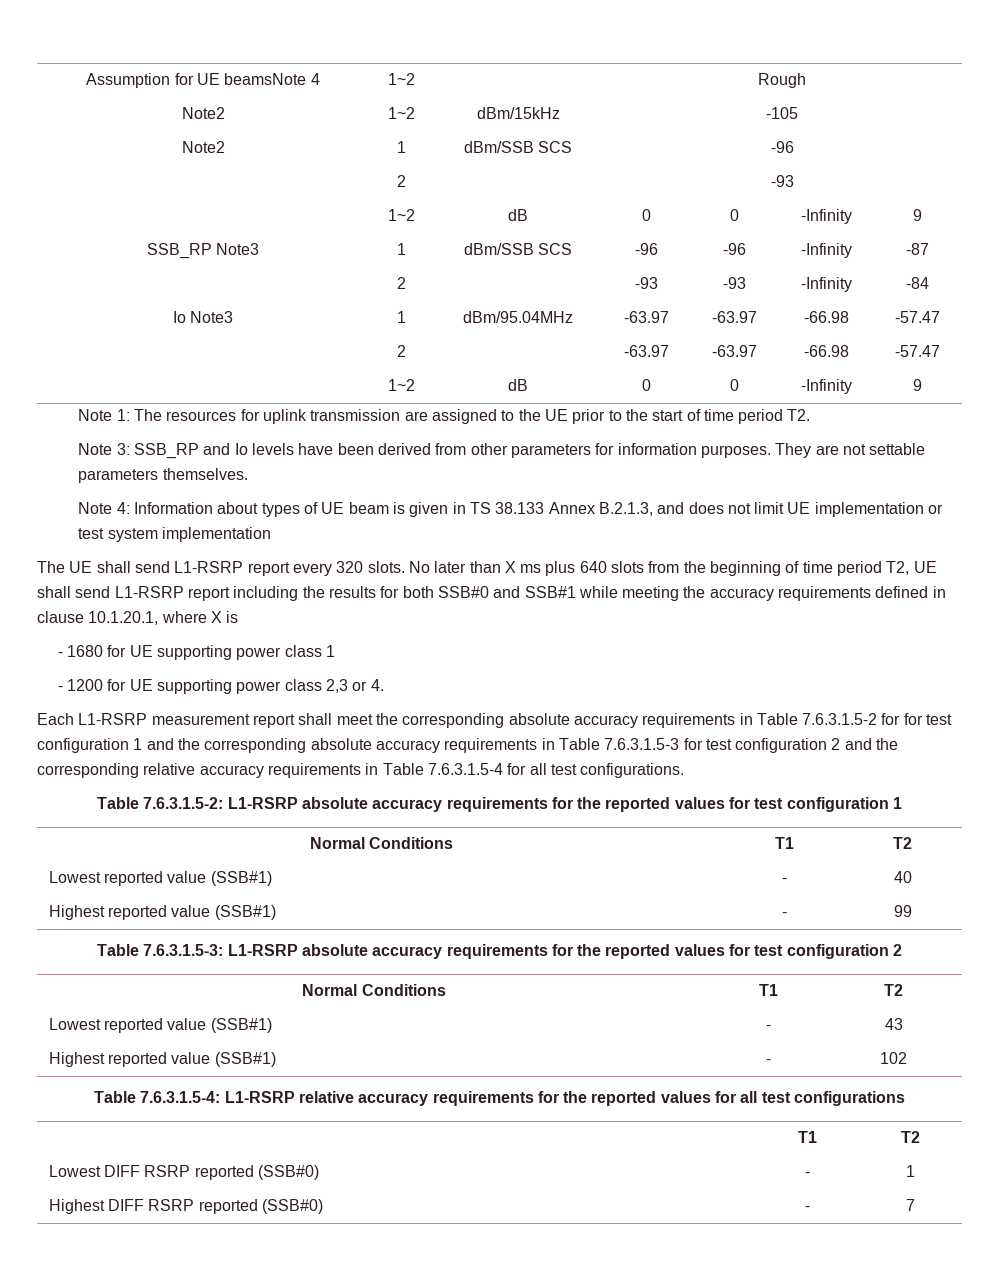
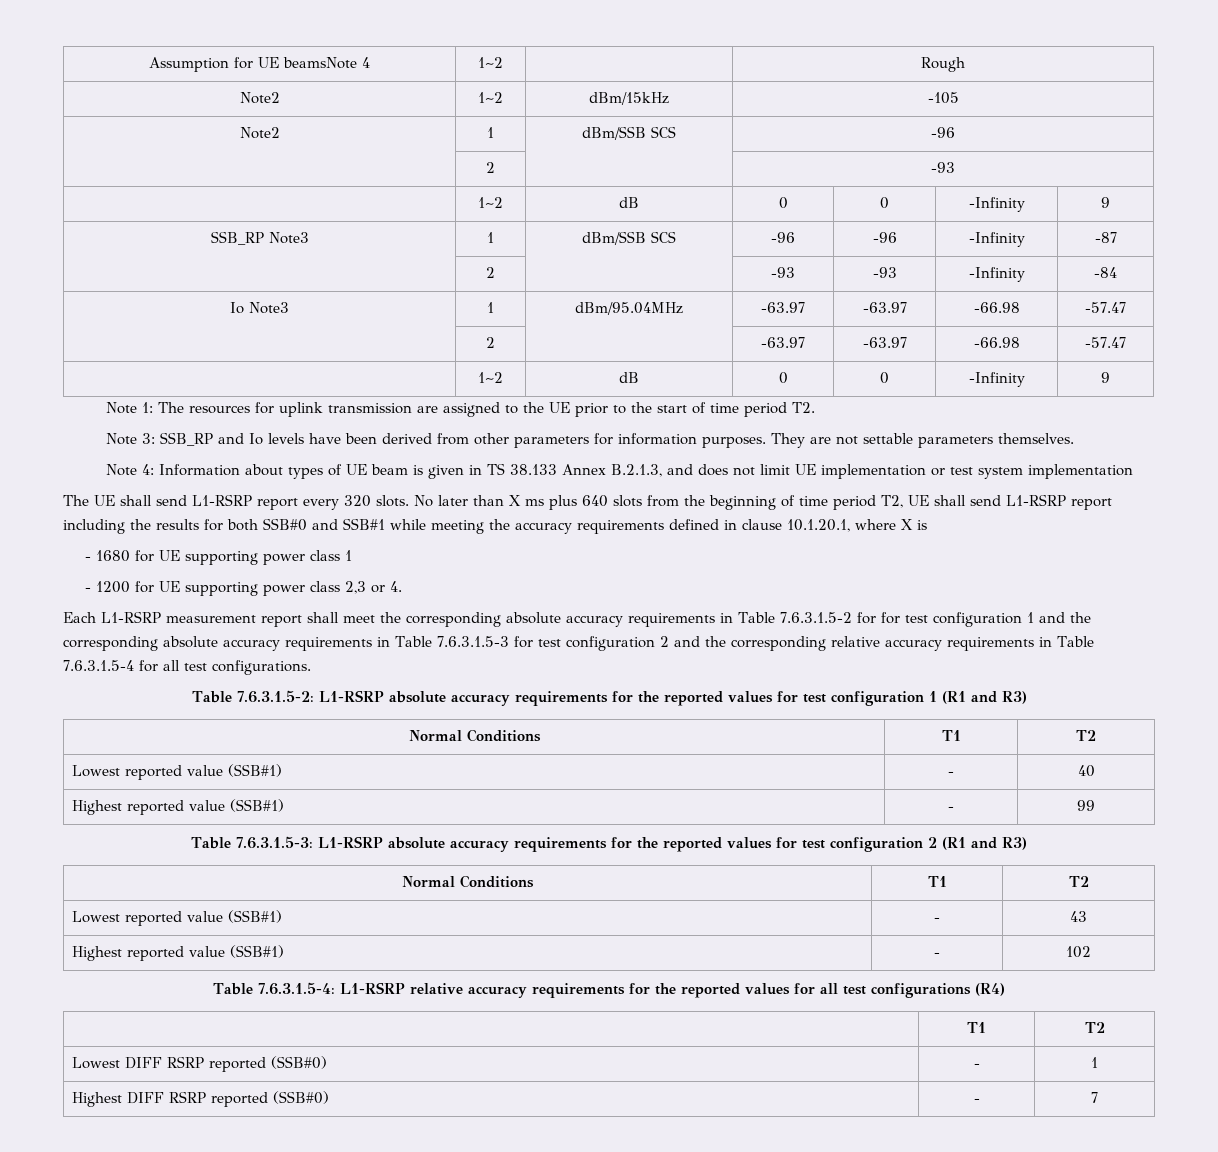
(903, 803) none -> [941,691,1027,704] (R1 and R3)
(903, 950) none -> [941,837,1027,850] (R1 and R3)
(906, 1098) none -> [974,983,1005,996] (R4)

